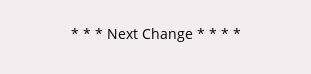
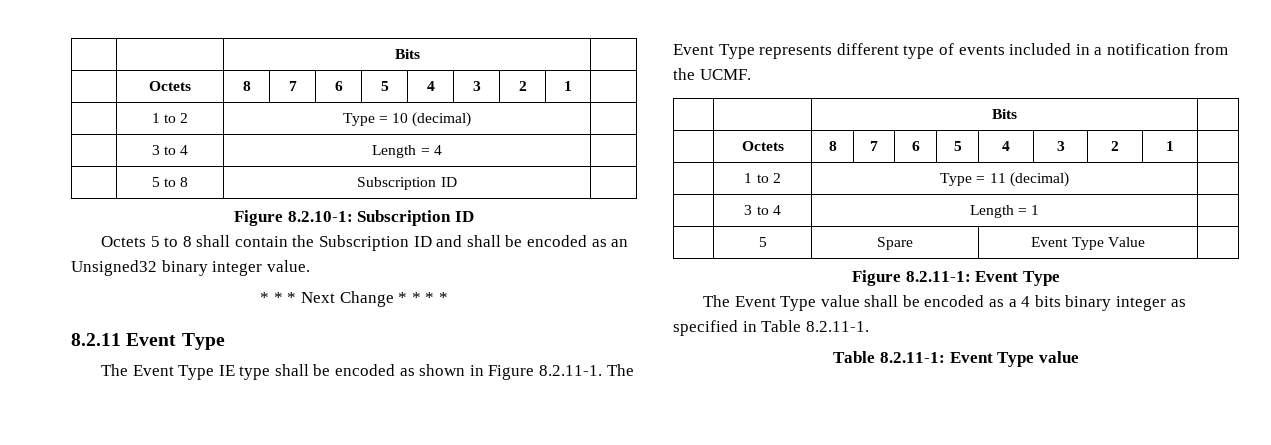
(70, 33) none -> [394,49,420,59] [149,81,191,91] [242,81,251,91] [288,81,297,91] [334,81,343,91] [380,81,389,91] [426,81,435,91] [472,81,481,91] [518,81,527,91] [564,81,572,91] [151,113,189,123] [342,112,472,127] [151,145,189,155] [372,145,442,158] [151,177,189,187] [357,177,457,190] [234,210,474,226] [100,235,629,251] [71,260,310,276] | | Bits | // | Octets | 8 | 7 | 6 | 5 | 4 | 3 | 2 | 1 | // | 1 to 2 | Type = 10 (decimal) | // | 3 to 4 | Length = 4 | // | 5 to 8 | Subscription ID | // Figure 8.2.10-1: Subscription ID // Octets 5 to 8 shall contain the Subscription ID and shall be encoded as an Unsigned32 binary integer value. //
(241, 33) none -> [71,333,225,350] [100,364,634,380] [673,43,1229,59] [673,68,751,80] [992,109,1017,119] [741,141,784,151] [828,141,837,151] [870,141,878,151] [911,141,920,151] [953,141,962,151] [1002,141,1010,151] [1056,141,1065,151] [1111,141,1119,151] [1166,141,1174,151] [744,173,781,183] [940,172,1069,187] [744,205,781,215] [969,205,1040,218] [758,237,767,247] [877,237,913,250] [1031,237,1145,250] [852,270,1060,286] [702,295,1186,311] [673,320,869,336] [833,351,1079,367] // 8.2.11 Event Type // The Event Type IE type shall be encoded as shown in Figure 8.2.11-1. The Event Type represents different type of events included in a notification from the UCMF. // | | Bits | // | Octets | 8 | 7 | 6 | 5 | 4 | 3 | 2 | 1 | // | 1 to 2 | Type = 11 (decimal) | // | 3 to 4 | Length = 1 | // | 5 | Spare | Event Type Value | // Figure 8.2.11-1: Event Type // The Event Type value shall be encoded as a 4 bits binary integer as specified in Table 8.2.11-1. // Table 8.2.11-1: Event Type value

